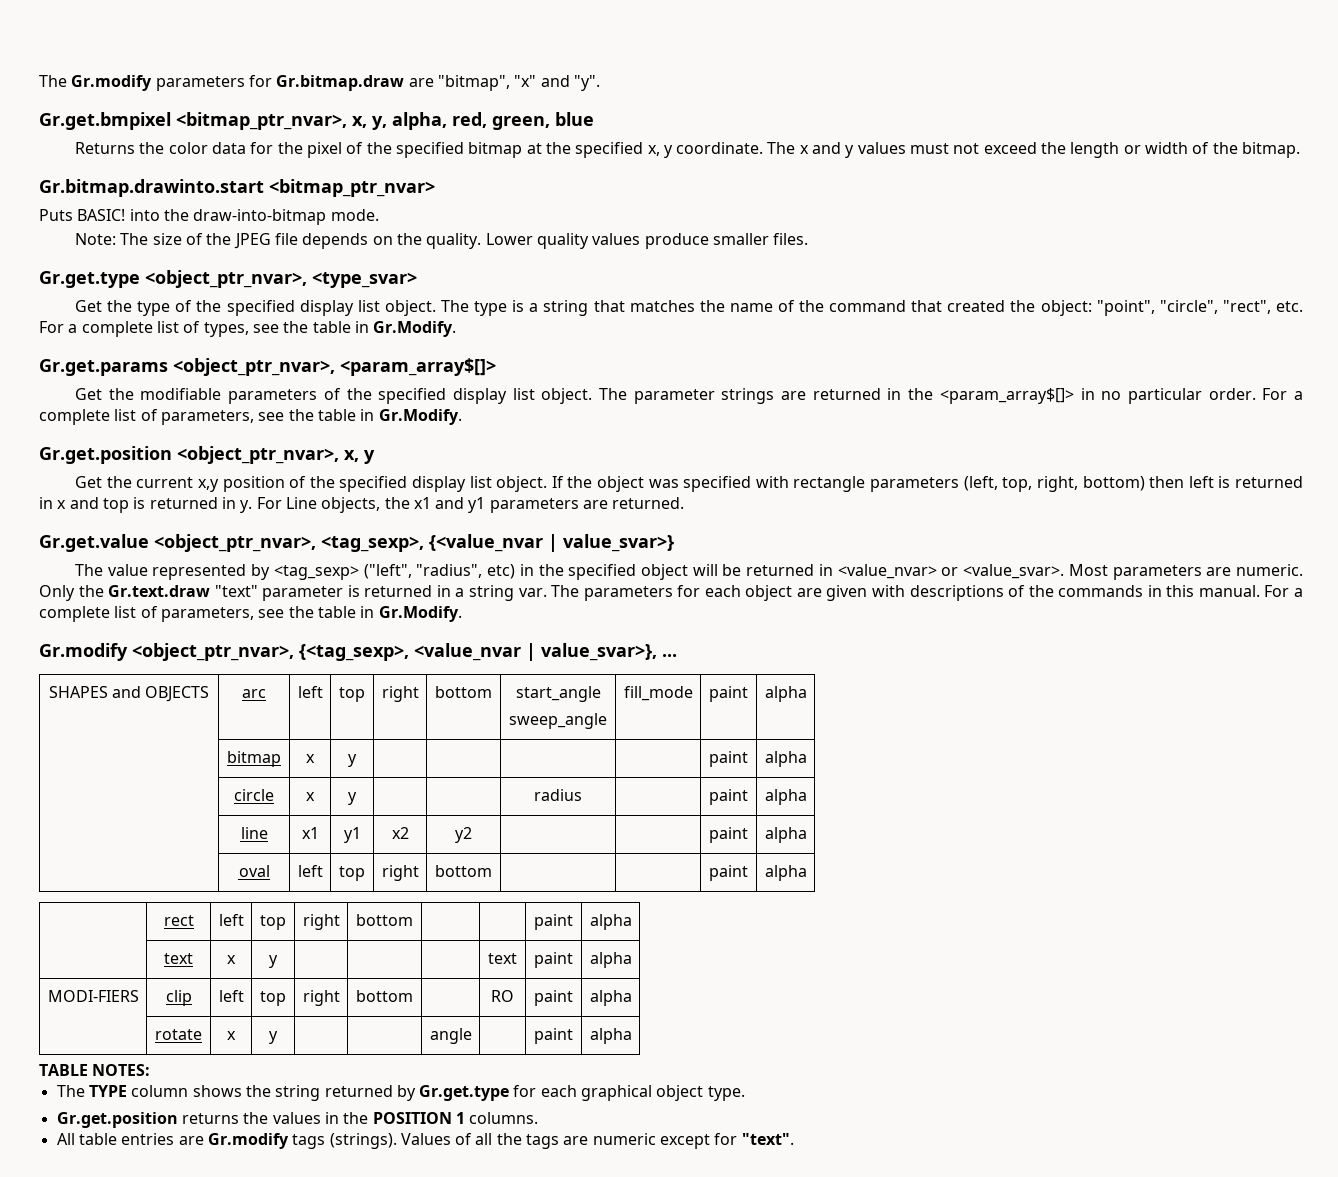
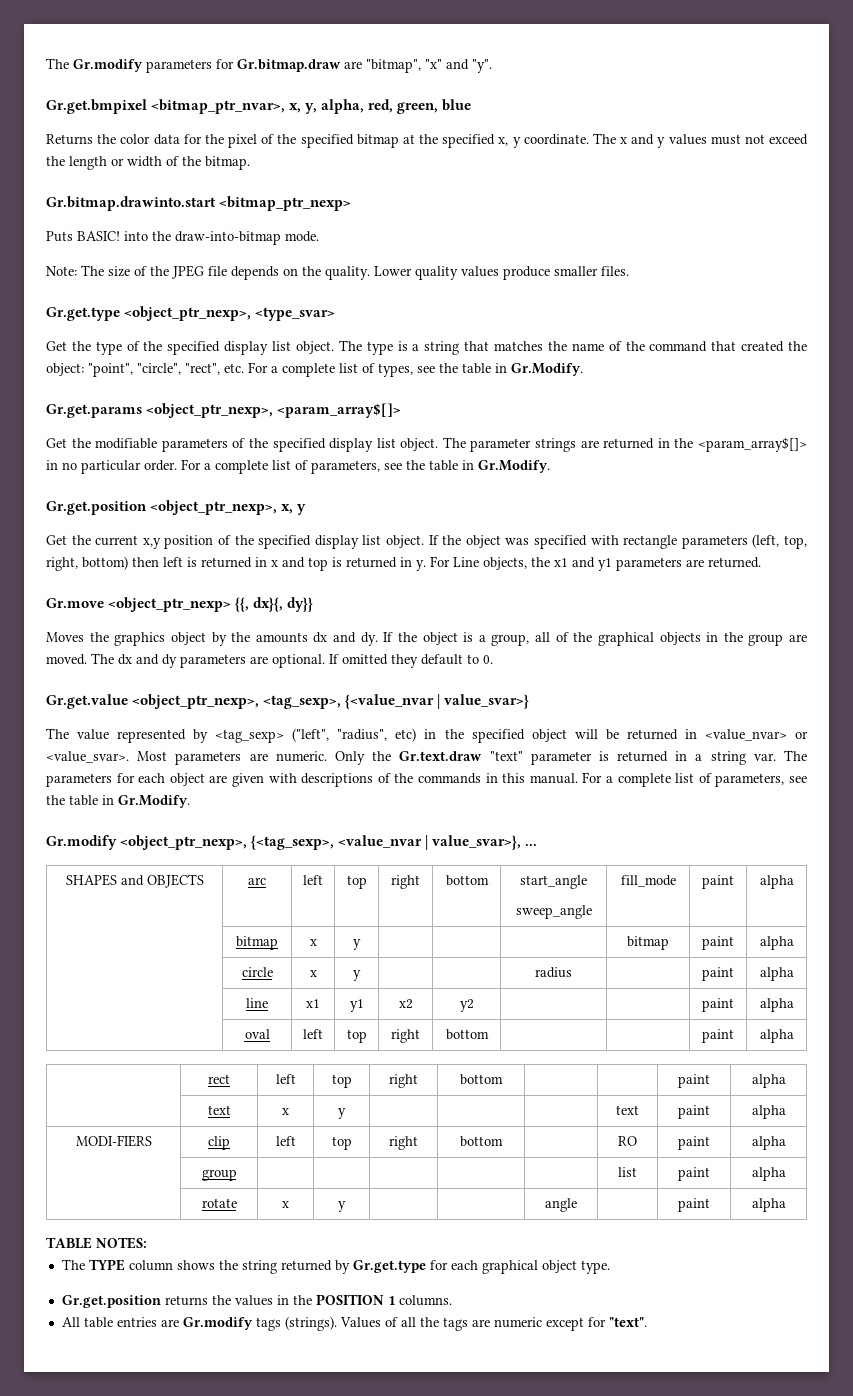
[269,179,435,197] <bitmap_ptr_nvar> -> [219,196,352,211] <bitmap_ptr_nexp>
[145,270,307,288] <object_ptr_nvar>, -> [124,306,252,321] <object_ptr_nexp>,
[173,358,335,376] <object_ptr_nvar>, -> [146,403,274,418] <object_ptr_nexp>,
[177,446,339,464] <object_ptr_nvar>, -> [150,500,278,515] <object_ptr_nexp>,
(685, 503) none -> [46,597,314,612] [46,632,807,646] [46,653,493,668] // Gr.move <object_ptr_nexp> {{, dx}{, dy}} // Moves the graphics object by the amounts dx and dy. If the object is a group, all of the graphical objects in the group are moved. The dx and dy parameters are optional. If omitted they default to 0.
[154,534,316,552] <object_ptr_nvar>, -> [132,694,260,709] <object_ptr_nexp>,
[132,643,294,661] <object_ptr_nvar>, -> [120,835,248,850] <object_ptr_nexp>,
(357, 760) none -> [627,936,669,950] bitmap
(632, 998) none -> [201,1169,237,1181] [618,1167,637,1177] [678,1167,710,1181] [751,1167,786,1181] // | group | | | | | | list | paint | alpha

